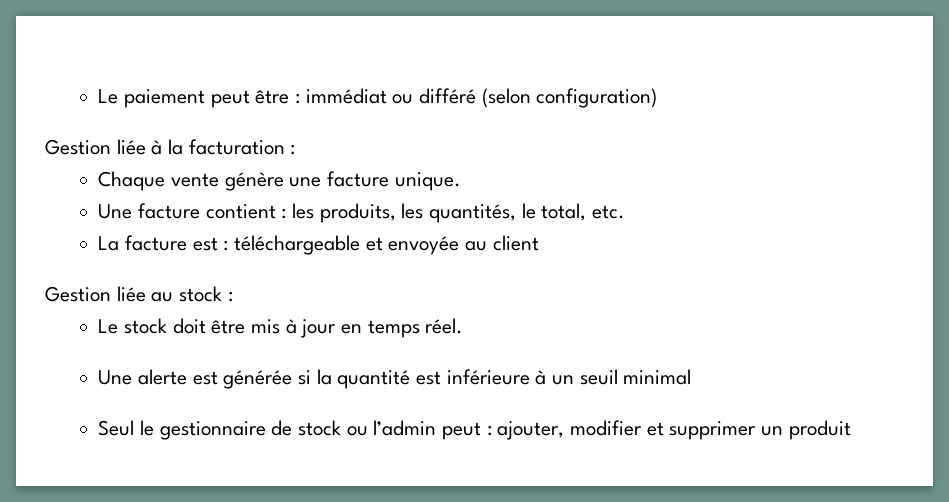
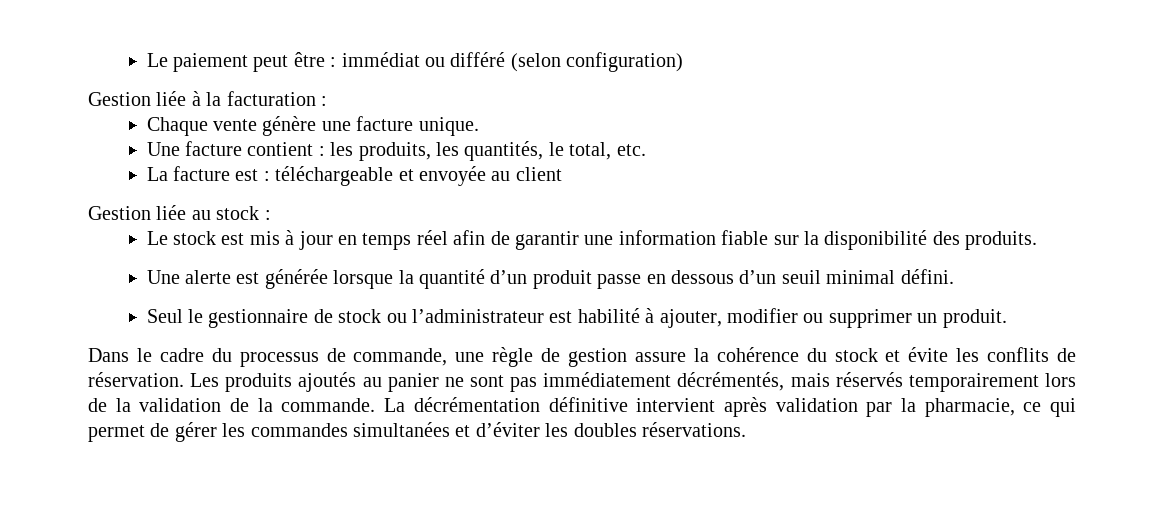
[172,318,246,334] doit être -> [221,233,245,245] est
[425,318,464,334] réel. -> [416,230,1038,250] réel afin de garantir une information fiable sur la disponibilité des produits.
[298,370,312,385] si -> [333,270,394,289] lorsque
[416,369,575,385] est inférieure à un -> [490,270,777,289] d’un produit passe en dessous d’un
(692, 377) none -> [900,269,954,284] défini.
[373,420,492,440] l’admin peut : -> [412,308,655,323] l’administrateur est habilité à
[646,422,664,436] et -> [803,313,824,323] ou
[788,420,851,440] produit -> [942,309,1007,328] [88,347,1076,367] [88,372,1076,392] [88,397,1076,417] [88,422,746,442] produit. // Dans le cadre du processus de commande, une règle de gestion assure la cohérence du stock et évite les conflits de réservation. Les produits ajoutés au panier ne sont pas immédiatement décrémentés, mais réservés temporairement lors de la validation de la commande. La décrémentation définitive intervient après validation par la pharmacie, ce qui permet de gérer les commandes simultanées et d’éviter les doubles réservations.

